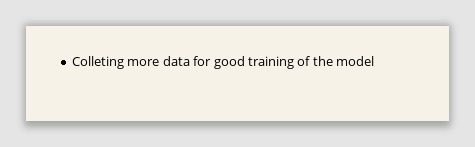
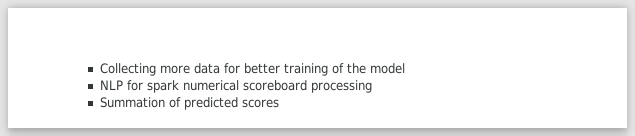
[72,56,125,69] Colleting -> [99,63,156,76] Collecting
[213,56,245,69] good -> [243,63,280,74] better
(375, 61) none -> [99,80,372,93] [99,97,279,110] // NLP for spark numerical scoreboard processing // Summation of predicted scores

